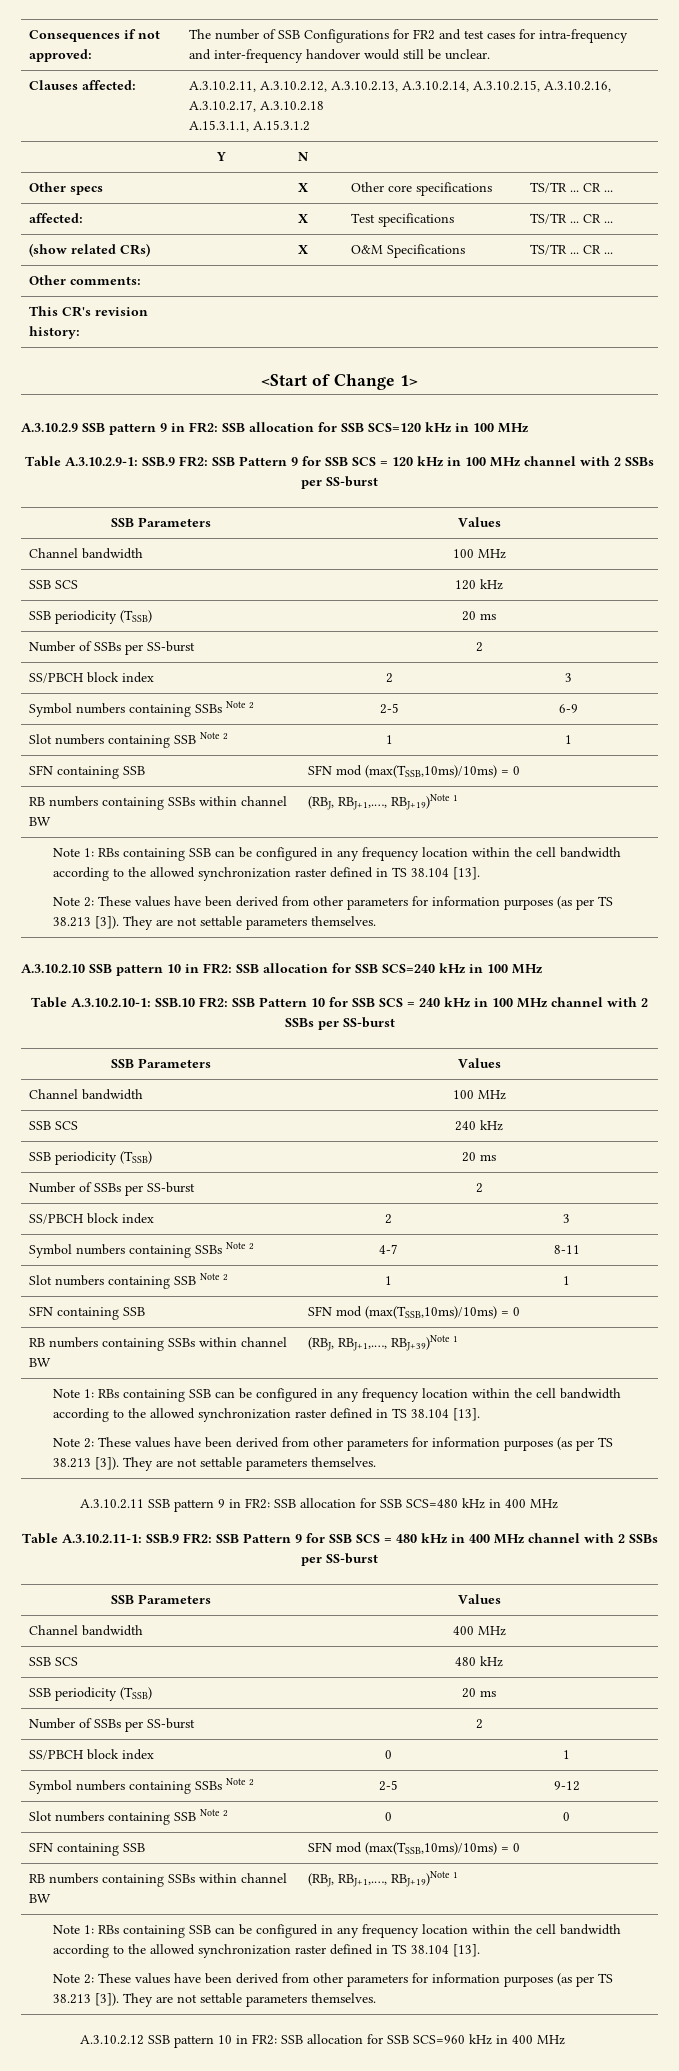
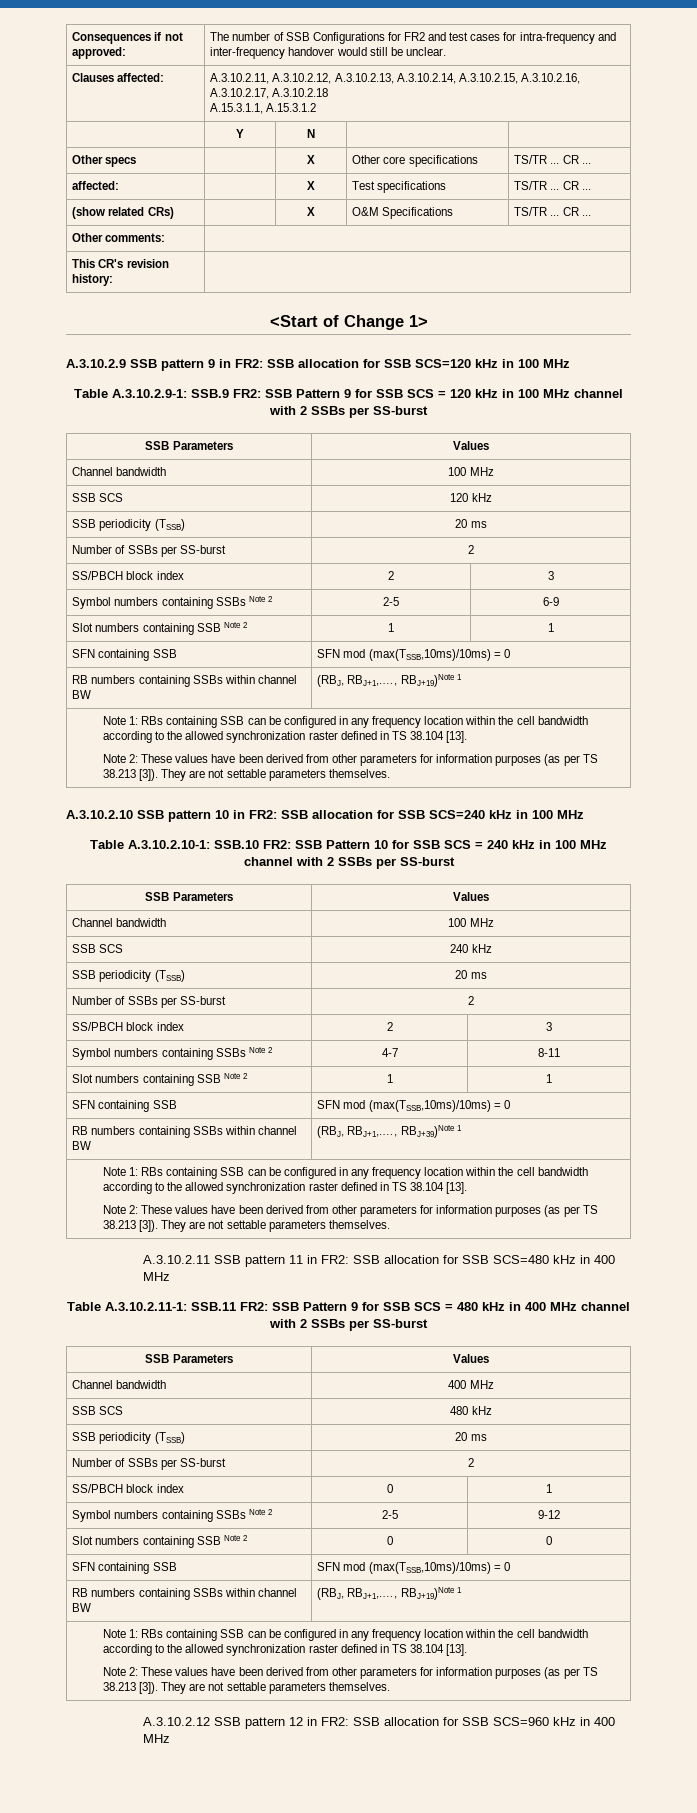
[218,1499,226,1508] 9 -> [288,1255,303,1264] 11
[145,1534,179,1543] SSB.9 -> [191,1302,236,1311] SSB.11
[218,2035,233,2044] 10 -> [288,1717,303,1726] 12

